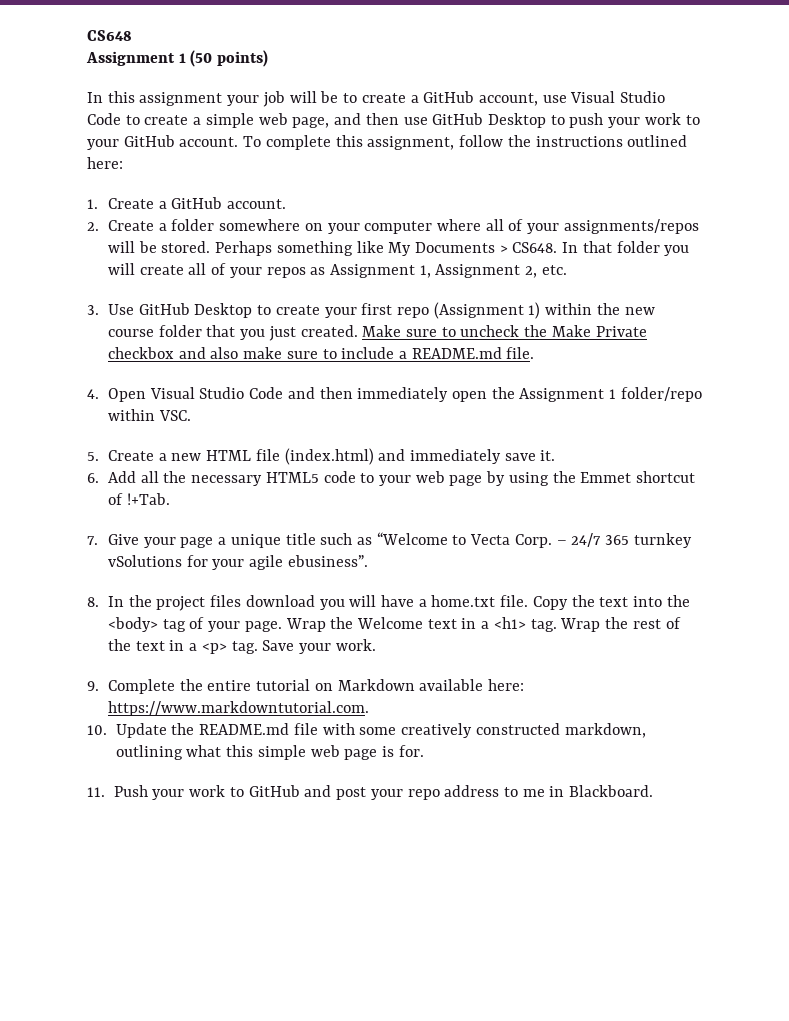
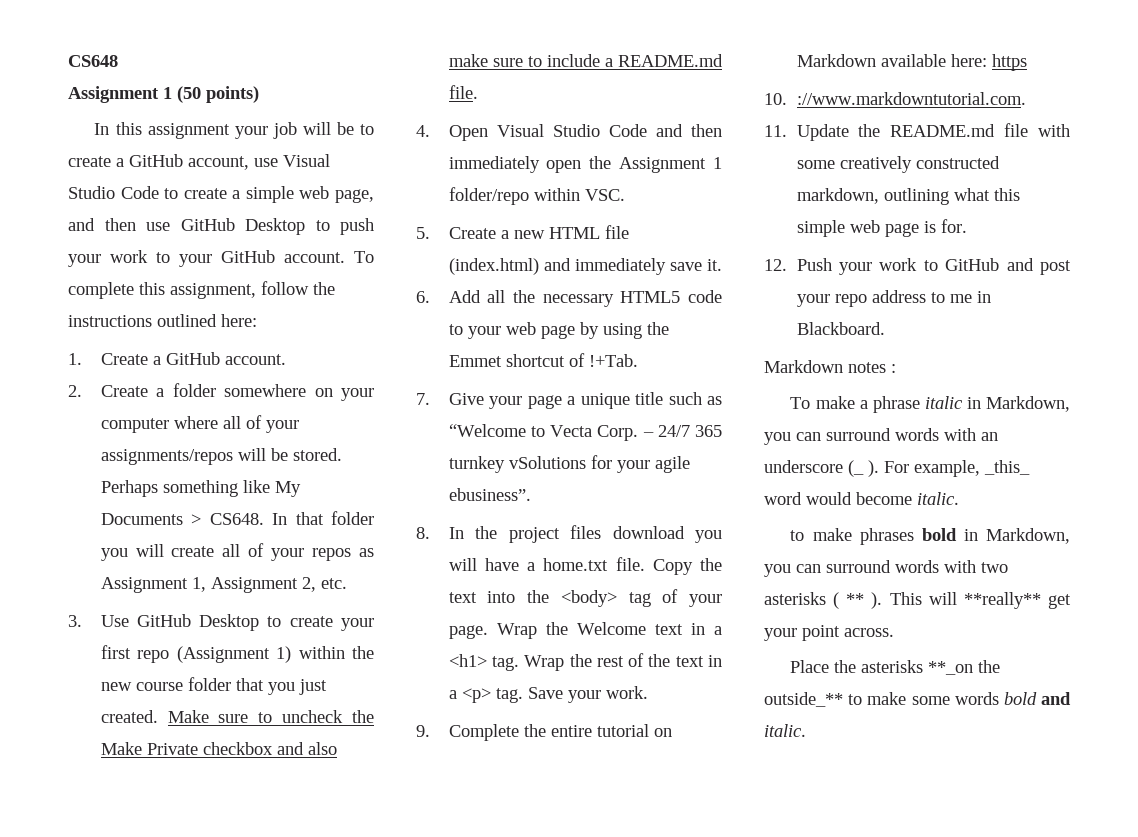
[107,701,369,716] [87,725,107,735] https://www.markdowntutorial.com. // 10. -> [991,54,1027,71] [764,92,1026,105] [764,125,787,137] https // 10. ://www.markdowntutorial.com. // 11.
[87,787,105,797] 11. -> [764,259,787,271] 12.
(654, 791) none -> [764,360,896,373] [790,396,1070,413] [764,428,998,445] [764,460,1030,477] [764,492,959,505] [790,528,1070,545] [764,560,1008,577] [764,592,1071,609] [764,625,894,641] [790,660,1001,675] [764,692,1071,707] [764,724,806,737] // Markdown notes : // To make a phrase italic in Markdown, you can surround words with an underscore (_ ). For example, _this_ word would become italic. // to make phrases bold in Markdown, you can surround words with two asterisks ( ** ). This will **really** get your point across. // Place the asterisks **_on the outside_** to make some words bold and italic.

